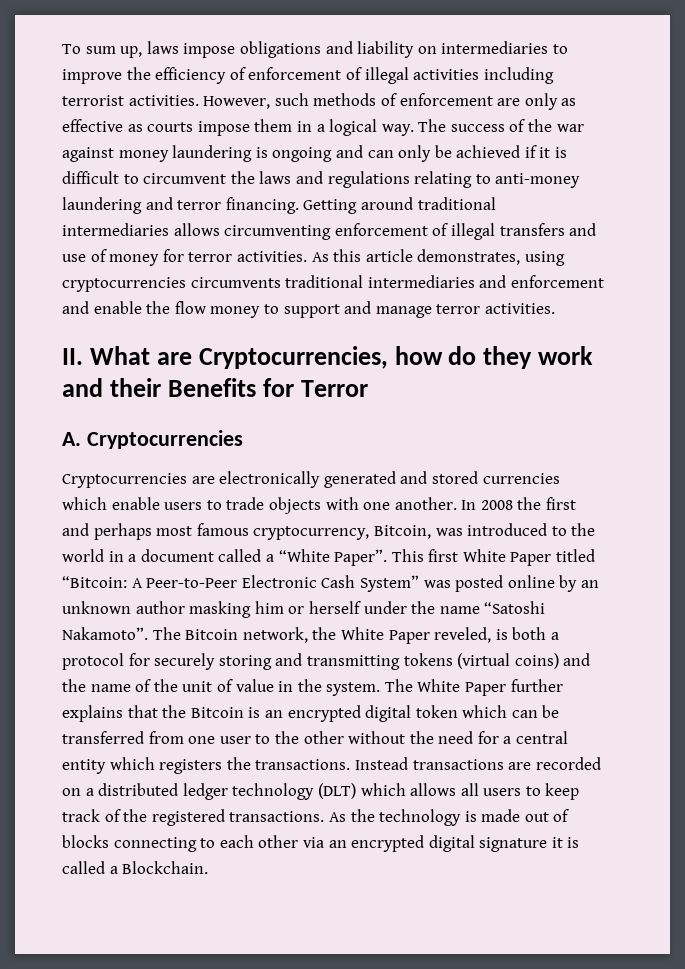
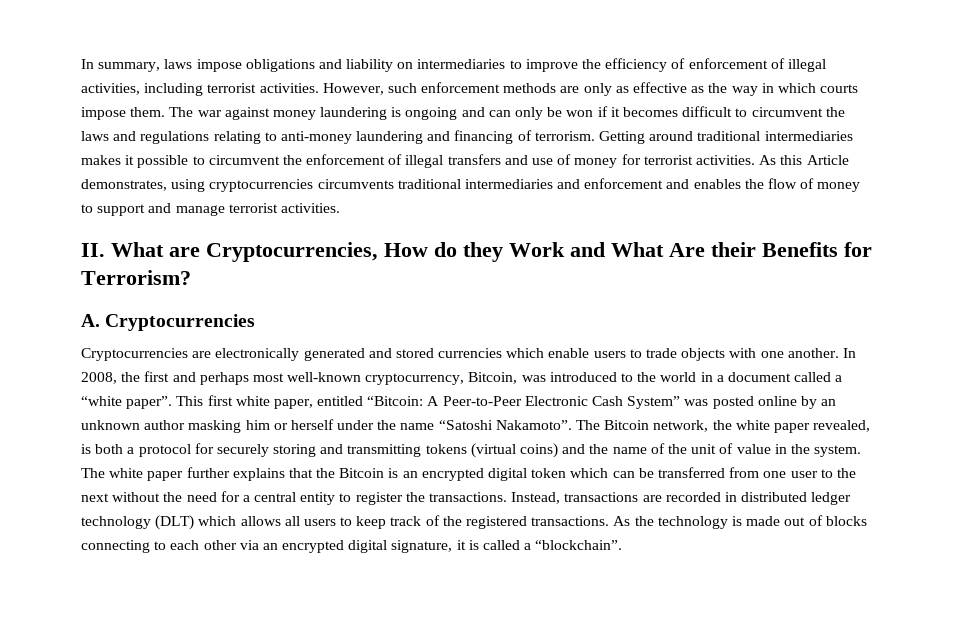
[62,44,143,58] To sum up, -> [81,59,161,72] In summary,
[413,69,480,80] activities -> [81,83,140,95] activities,
[313,93,493,106] methods of enforcement -> [421,82,557,93] enforcement methods
[147,119,553,136] courts impose them in a logical way. The success of the -> [708,83,859,96] [81,107,194,120] the way in which courts impose them. The
[456,145,521,158] achieved -> [566,110,594,117] won
[555,147,568,158] is -> [622,107,678,117] becomes
[177,197,299,214] terror financing. -> [454,130,595,144] financing of terrorism.
[173,223,332,240] allows circumventing -> [81,155,302,168] makes it possible to circumvent the
[188,252,233,262] terror -> [643,155,693,165] terrorist
[365,249,413,262] article -> [806,155,849,165] Article
[93,301,142,314] enable -> [693,179,741,189] enables
(206, 307) none -> [800,178,815,189] of
[436,304,481,314] terror -> [228,203,278,213] terrorist
[394,346,443,365] how -> [384,243,428,257] How
[538,346,594,365] [62,378,103,397] work and -> [509,242,705,257] Work and What Are
[300,380,368,397] Terror -> [81,270,191,285] Terrorism?
[480,500,513,510] 2008 -> [81,372,117,384] 2008,
[196,523,249,536] famous -> [287,372,362,382] well-known
[278,549,596,566] “White Paper”. This first White Paper titled -> [81,395,364,409] “white paper”. This first white paper, entitled
[340,627,492,644] White Paper reveled, -> [735,420,871,433] white paper revealed,
[417,679,507,696] White Paper -> [109,468,184,481] white paper
[303,731,344,744] other -> [81,493,109,502] next
[109,757,223,774] which registers -> [339,492,403,505] to register
[354,757,408,770] Instead -> [511,492,561,504] Instead,
[62,788,94,796] on a -> [724,492,737,502] in
[479,837,548,852] signature -> [391,540,453,553] signature,
[122,861,209,874] Blockchain. -> [535,540,623,550] “blockchain”.

